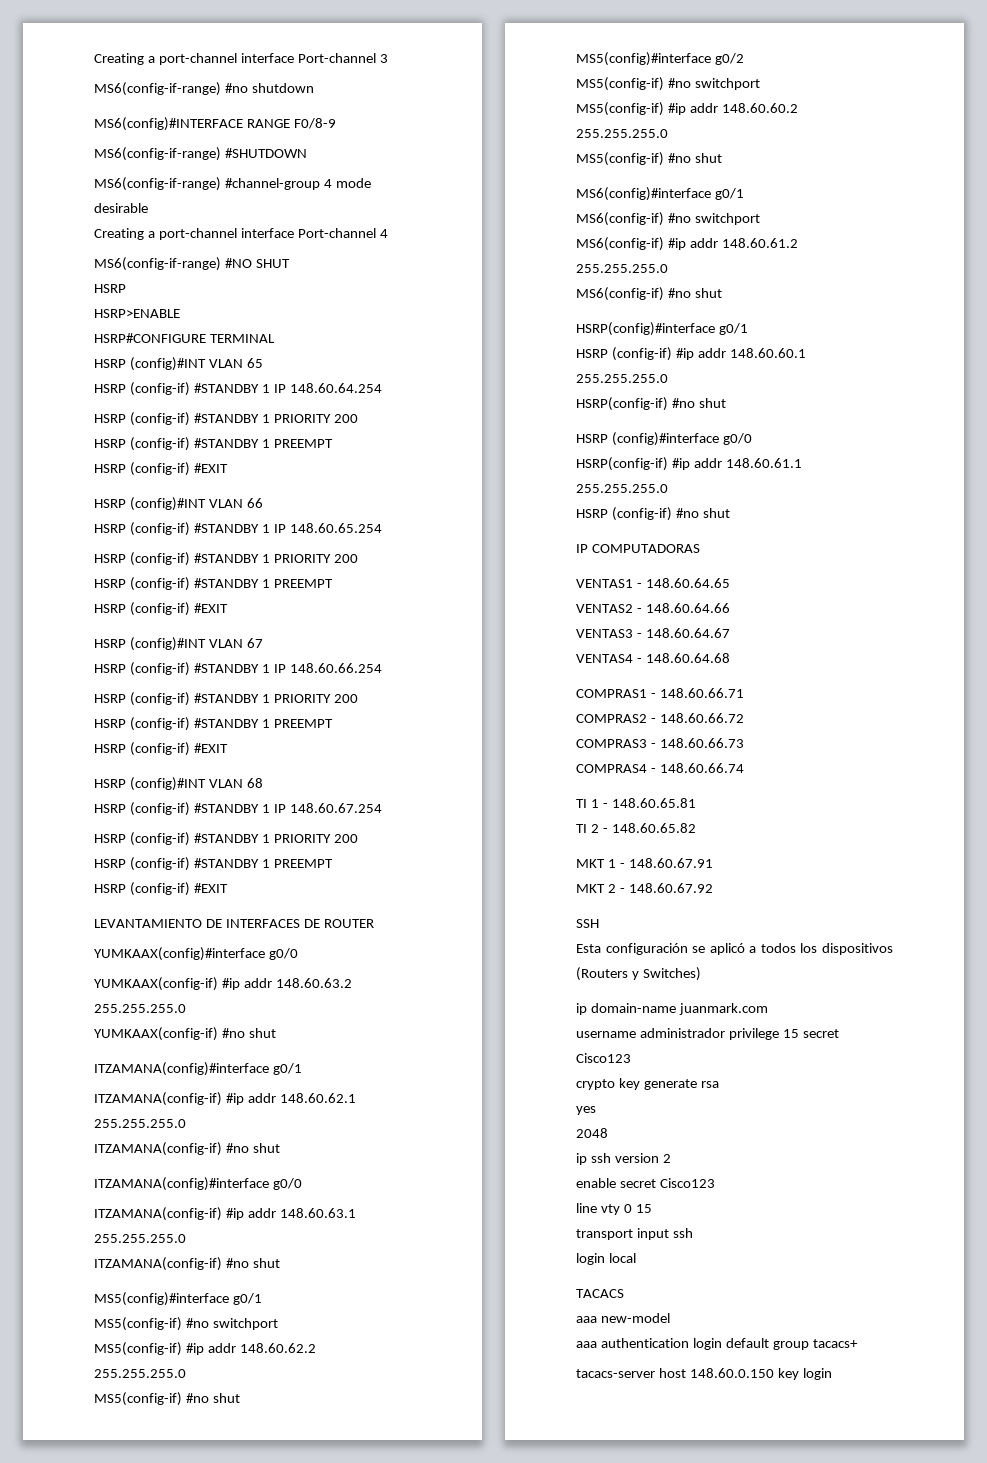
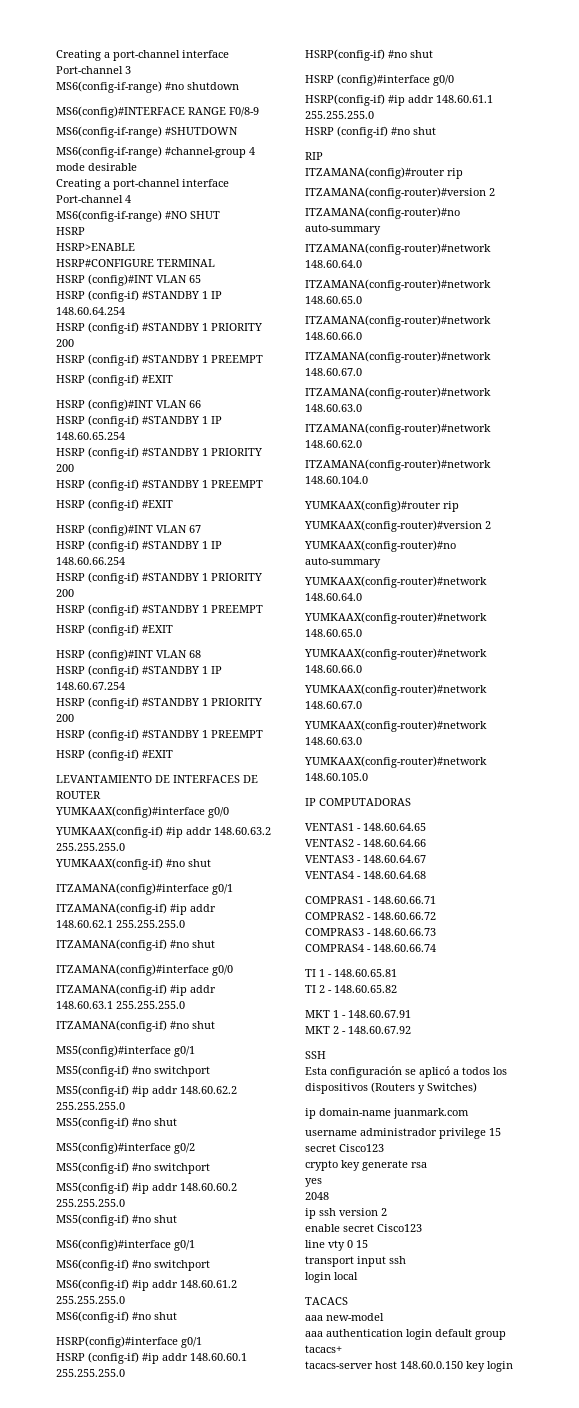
(730, 513) none -> [305,152,323,160] [305,167,463,179] [305,187,495,199] [305,207,460,219] [305,224,381,235] [305,243,491,255] [305,260,362,268] [305,279,491,291] [305,296,362,304] [305,315,491,327] [305,332,362,340] [305,351,491,363] [305,368,362,376] [305,387,491,399] [305,404,362,412] [305,423,491,435] [305,440,362,448] [305,459,491,471] [305,476,368,484] [304,500,459,512] [304,520,491,532] [304,540,456,552] [305,557,381,568] [304,576,487,588] [305,593,362,601] [304,612,487,624] [305,629,362,637] [304,648,487,660] [305,665,362,673] [304,684,487,696] [305,701,362,709] [304,720,487,732] [305,737,362,745] [304,756,487,768] [305,773,368,781] // RIP // ITZAMANA(config)#router rip // ITZAMANA(config-router)#version 2 // ITZAMANA(config-router)#no auto-summary // ITZAMANA(config-router)#network 148.60.64.0 // ITZAMANA(config-router)#network 148.60.65.0 // ITZAMANA(config-router)#network 148.60.66.0 // ITZAMANA(config-router)#network 148.60.67.0 // ITZAMANA(config-router)#network 148.60.63.0 // ITZAMANA(config-router)#network 148.60.62.0 // ITZAMANA(config-router)#network 148.60.104.0 // YUMKAAX(config)#router rip // YUMKAAX(config-router)#version 2 // YUMKAAX(config-router)#no auto-summary // YUMKAAX(config-router)#network 148.60.64.0 // YUMKAAX(config-router)#network 148.60.65.0 // YUMKAAX(config-router)#network 148.60.66.0 // YUMKAAX(config-router)#network 148.60.67.0 // YUMKAAX(config-router)#network 148.60.63.0 // YUMKAAX(config-router)#network 148.60.105.0

